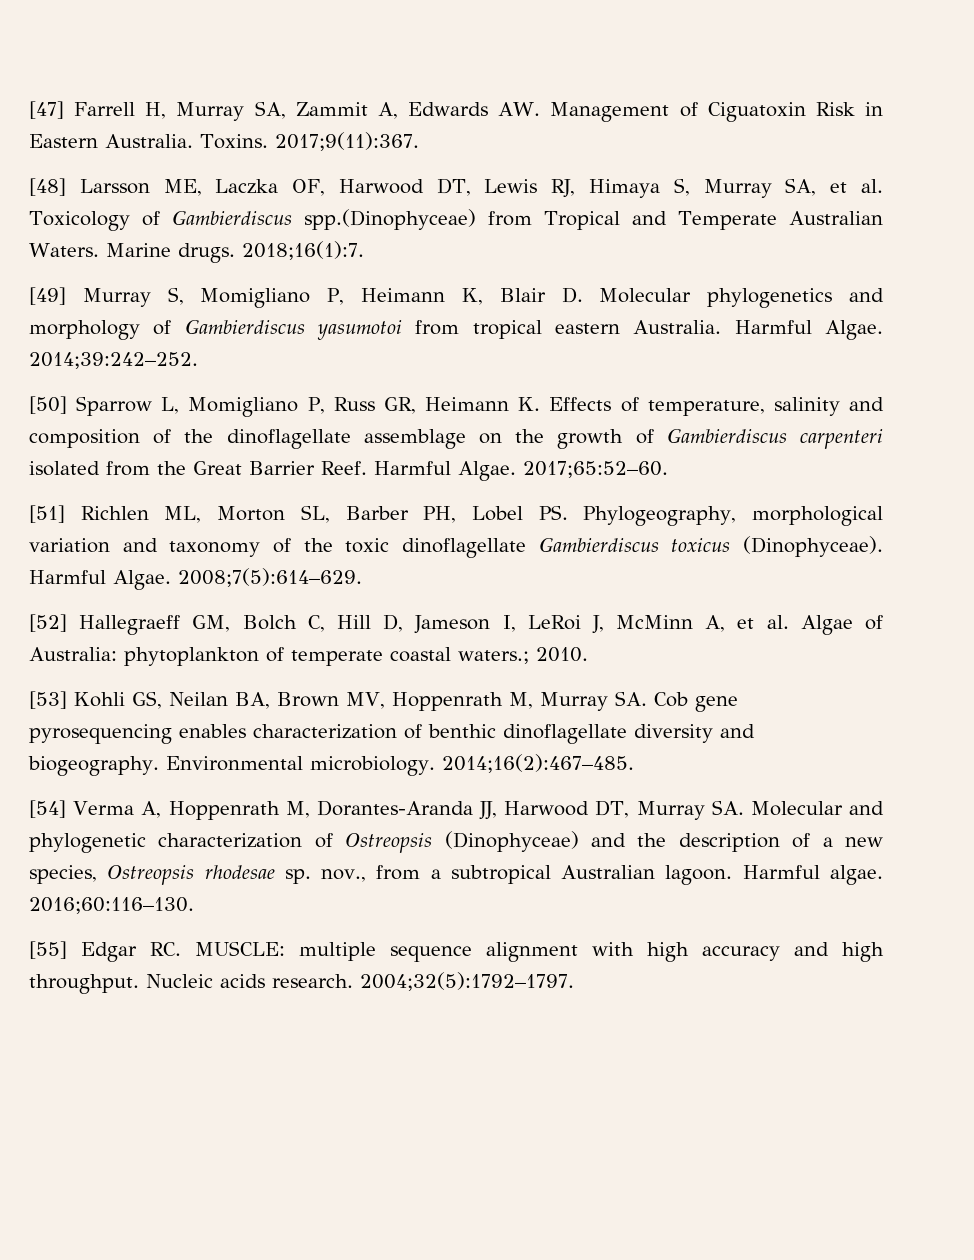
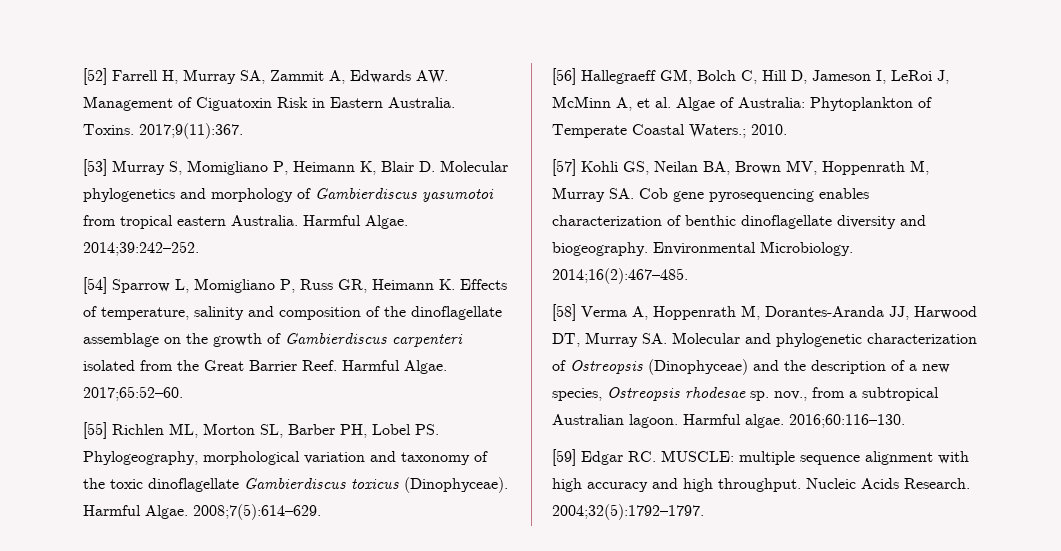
[29,101,64,119] [47] -> [83,68,107,85] [52]
[29,178,884,198] [29,209,883,231] [29,241,364,263] [29,287,66,305] [48] Larsson ME, Laczka OF, Harwood DT, Lewis RJ, Himaya S, Murray SA, et al. Toxicology of Gambierdiscus spp.(Dinophyceae) from Tropical and Temperate Australian Waters. Marine drugs. 2018;16(1):7. // [49] -> [83,159,107,176] [53]
[29,396,67,414] [50] -> [83,277,107,294] [54]
[29,505,65,523] [51] -> [83,422,107,439] [55]
[29,614,67,632] [52] -> [552,68,576,85] [56]
[124,647,529,666] phytoplankton of temperate coastal waters.; -> [810,97,932,111] [552,124,746,138] Phytoplankton of Temperate Coastal Waters.;
[29,691,67,709] [53] -> [552,159,576,176] [57]
[309,756,435,776] microbiology. -> [760,241,853,256] Microbiology.
[29,800,66,818] [54] -> [552,304,576,321] [58]
[29,941,67,959] [55] -> [552,449,576,466] [59]
[220,974,353,988] acids research. -> [861,478,970,489] Acids Research.

